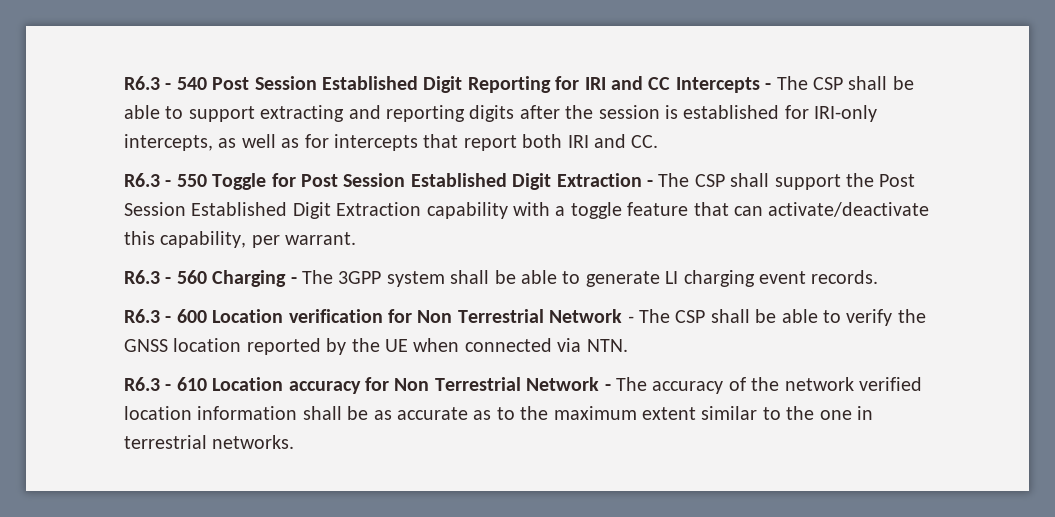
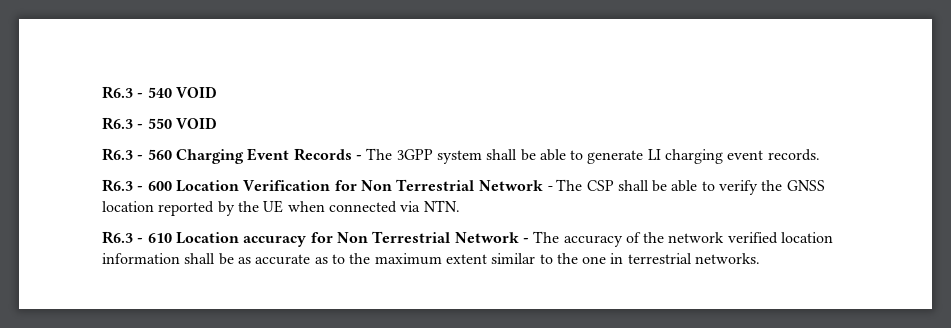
[212,76,914,93] [124,105,878,122] [124,134,659,151] [124,173,916,190] [124,202,930,219] [124,231,357,248] Post Session Established Digit Reporting for IRI and CC Intercepts - The CSP shall be able to support extracting and reporting digits after the session is established for IRI-only intercepts, as well as for intercepts that report both IRI and CC. // R6.3 - 550 Toggle for Post Session Established Digit Extraction - The CSP shall support the Post Session Established Digit Extraction capability with a toggle feature that can activate/deactivate this capability, per warrant. -> [175,86,217,98] [102,117,217,130] VOID // R6.3 - 550 VOID
(287, 278) none -> [247,148,352,161] Event Records
[288,309,383,323] verification -> [243,180,331,191] Verification

